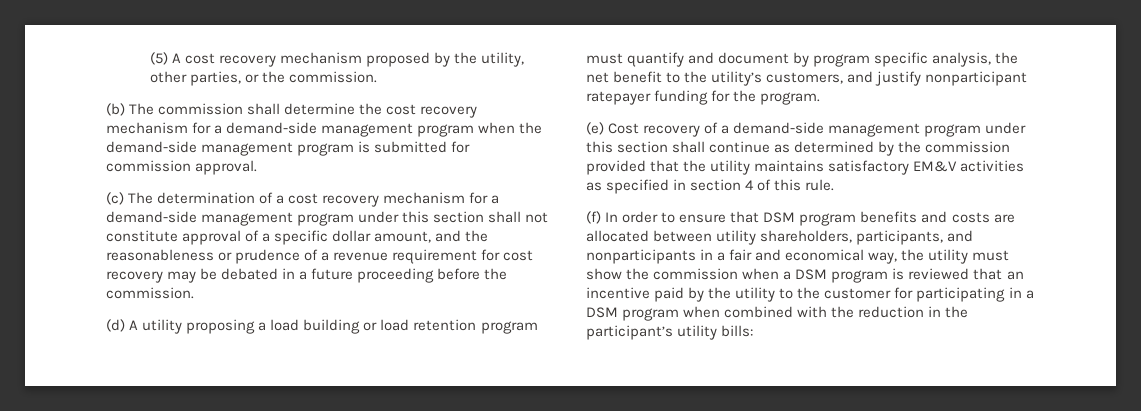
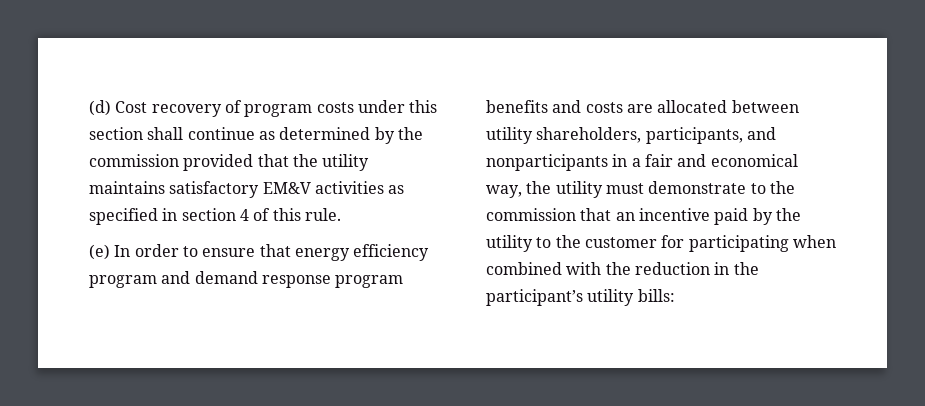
[149,52,525,67] [149,71,378,86] [106,103,478,118] [106,122,543,137] [106,141,471,156] [106,160,258,175] [106,192,500,207] [106,211,549,226] [106,230,489,245] [106,249,534,264] [106,268,508,283] [106,287,194,299] [106,319,538,334] [586,52,1019,67] [586,71,1028,86] [586,90,821,105] [586,122,982,137] (5) A cost recovery mechanism proposed by the utility, other parties, or the commission. // (b) The commission shall determine the cost recovery mechanism for a demand-side management program when the demand-side management program is submitted for commission approval. // (c) The determination of a cost recovery mechanism for a demand-side management program under this section shall not constitute approval of a specific dollar amount, and the reasonableness or prudence of a revenue requirement for cost recovery may be debated in a future proceeding before the commission. // (d) A utility proposing a load building or load retention program must quantify and document by program specific analysis, the net benefit to the utility’s customers, and justify nonparticipant ratepayer funding for the program. // (e) Cost recovery of a demand-side management program -> [89,100,354,117] (d) Cost recovery of program costs
[586,211,601,224] (f) -> [89,244,110,260] (e)
[763,212,796,223] DSM -> [294,244,430,261] [89,271,331,288] energy efficiency program and demand response
[586,268,970,283] show the commission when a DSM program is reviewed -> [648,181,795,194] [486,208,576,221] demonstrate to the commission
[1008,287,1034,299] [586,307,680,321] in a DSM program -> (789, 243) none

